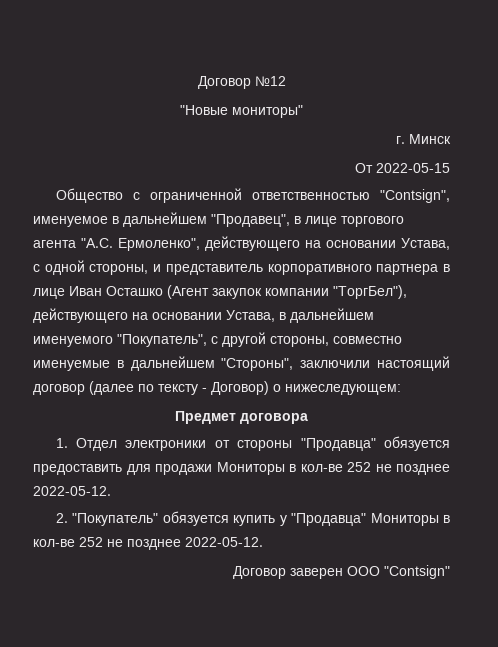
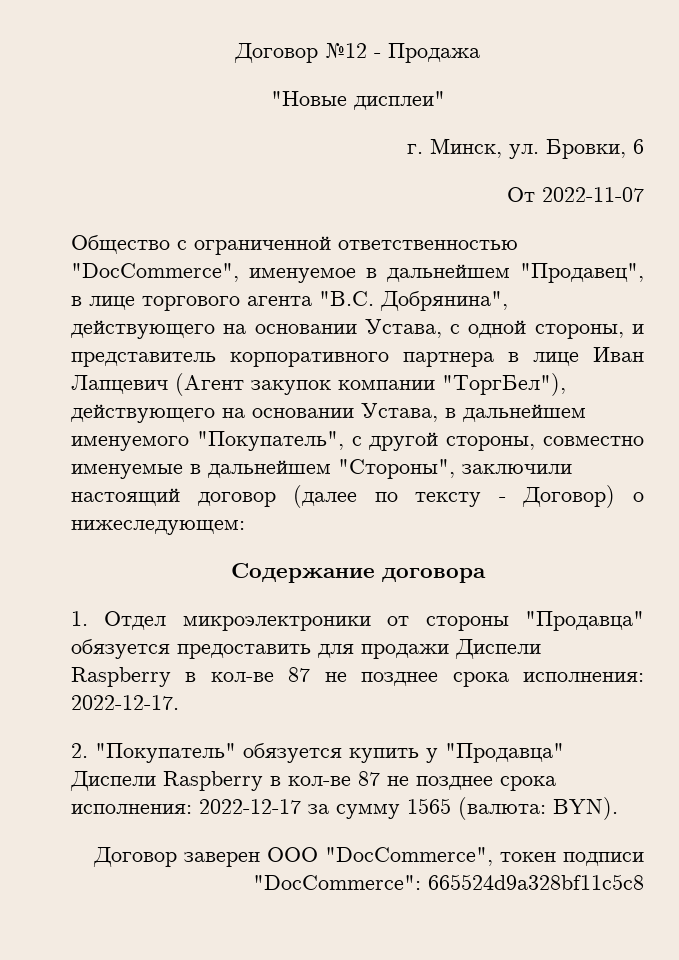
(286, 81) none -> [374,43,480,63] - Продажа
[232,105,303,118] мониторы" -> [353,91,445,110] дисплеи"
[409,134,451,144] Минск -> [430,138,644,159] Минск, ул. Бровки, 6
[376,163,450,173] 2022-05-15 -> [542,187,644,202] 2022-11-07
[380,189,450,203] "Contsign", -> [71,263,239,282] "DocCommerce",
[81,238,200,251] "А.С. Ермоленко", -> [319,291,508,311] "В.С. Добрянина",
[106,286,163,296] Осташко -> [71,375,168,394] Лапцевич
[175,411,236,424] Предмет -> [230,563,375,583] Содержание
[125,440,207,451] электроники -> [182,616,371,631] микроэлектроники
[216,462,450,475] [33,486,111,496] Мониторы в кол-ве 252 не позднее 2022-05-12. -> [455,639,541,659] [71,667,644,687] [71,695,179,710] Диспели Raspberry в кол-ве 87 не позднее срока исполнения: 2022-12-17.
[370,513,451,526] [33,537,263,550] [233,565,450,579] Мониторы в кол-ве 252 не позднее 2022-05-12. // Договор заверен ООО "Contsign" -> [70,771,556,791] [71,797,618,820] [93,847,644,867] [253,874,644,890] Диспели Raspberry в кол-ве 87 не позднее срока исполнения: 2022-12-17 за сумму 1565 (валюта: BYN). // Договор заверен ООО "DocCommerce", токен подписи "DocCommerce": 665524d9a328bf11c5c8

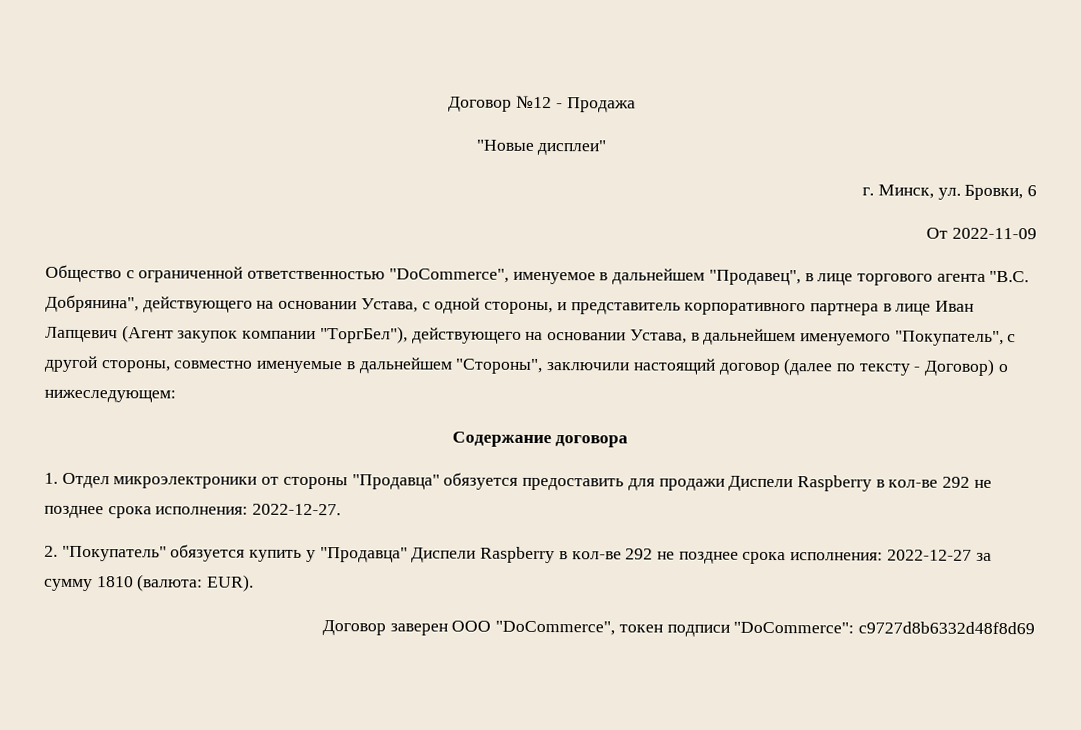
[542,187,644,202] 2022-11-07 -> [952,227,1037,240] 2022-11-09
[71,263,239,282] "DocCommerce", -> [388,268,509,283] "DoCommerce",
[288,667,644,687] [71,695,179,710] 87 не позднее срока исполнения: 2022-12-17. -> [942,476,992,488] [44,503,342,519] 292 не позднее срока исполнения: 2022-12-27.
[358,771,556,791] [71,799,301,814] 87 не позднее срока исполнения: 2022-12-17 -> [625,548,972,565] 292 не позднее срока исполнения: 2022-12-27
[407,797,618,820] 1565 (валюта: BYN). -> [96,574,255,592] 1810 (валюта: EUR).
[325,847,493,866] "DocCommerce", -> [495,620,616,636] "DoCommerce",
[253,874,644,890] "DocCommerce": 665524d9a328bf11c5c8 -> [733,621,1036,635] "DoCommerce": c9727d8b6332d48f8d69

